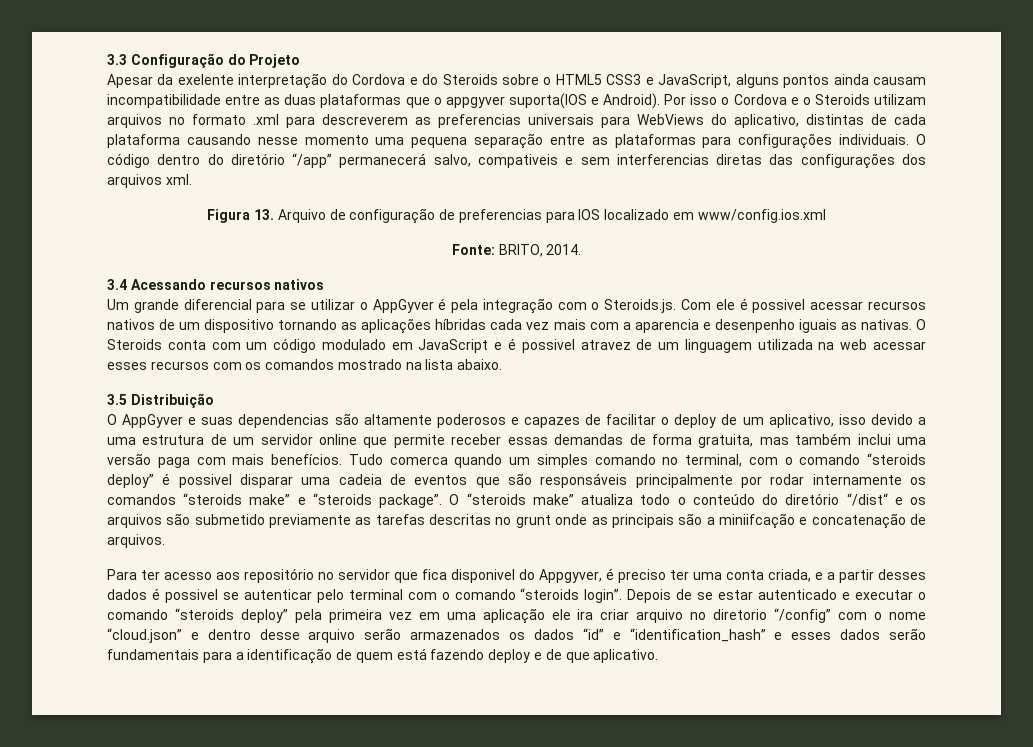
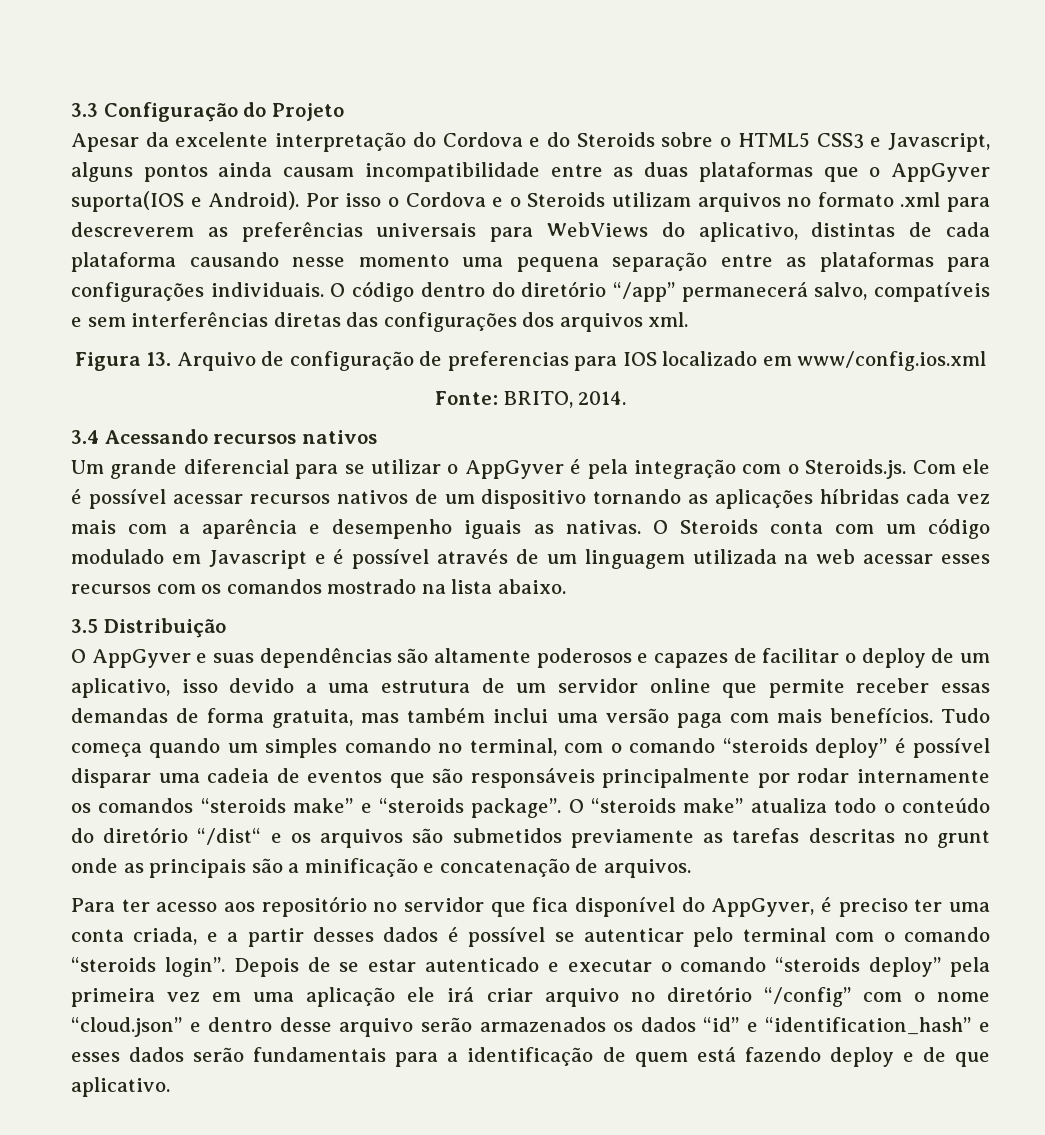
[177,74,234,85] exelente -> [175,132,269,147] excelente
[658,74,732,88] JavaScript, -> [887,133,990,152] Javascript,
[445,96,505,108] appgyver -> [891,163,991,182] AppGyver
[438,114,521,128] preferencias -> [241,222,363,242] preferências
[477,154,558,168] compativeis -> [874,282,991,302] compatíveis
[616,154,709,165] interferencias -> [131,312,269,327] interferências
[752,299,806,313] possivel -> [88,489,166,509] possível
[634,319,795,333] aparencia e desenpenho -> [202,519,453,539] aparência e desempenho
[418,339,489,353] JavaScript -> [208,550,307,569] Javascript
[521,339,631,353] possivel atravez -> [352,549,509,569] possível através
[238,414,330,428] dependencias -> [259,648,392,668] dependências
[389,456,448,465] comerca -> [71,743,142,757] começa
[178,474,232,488] possivel -> [912,738,990,758] possível
[194,514,265,525] submetido -> [452,828,562,843] submetidos
[718,513,795,529] miniifcação -> [304,858,418,877] minificação
[451,569,602,583] disponivel do Appgyver, -> [575,897,815,917] disponível do AppGyver,
[164,589,218,603] possivel -> [468,927,546,947] possível
[577,609,594,620] ira -> [447,987,475,1002] irá
[713,609,768,620] diretorio -> [666,986,752,1002] diretório

